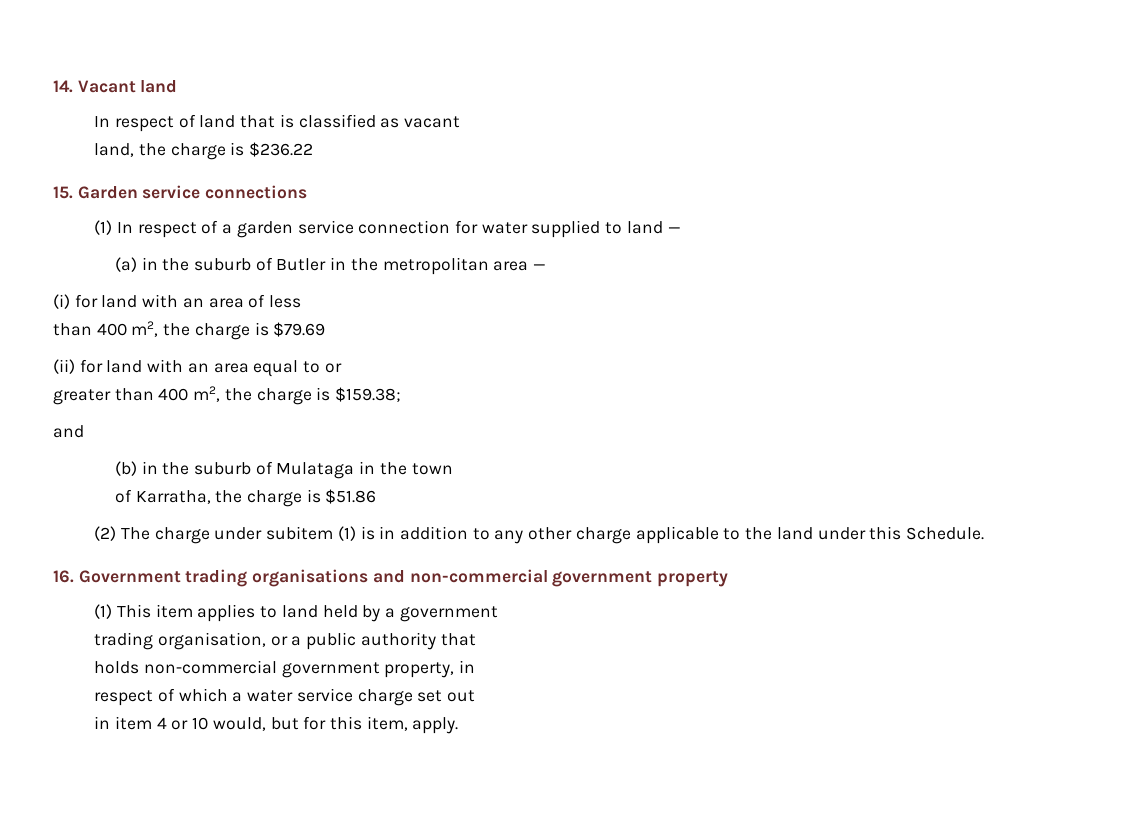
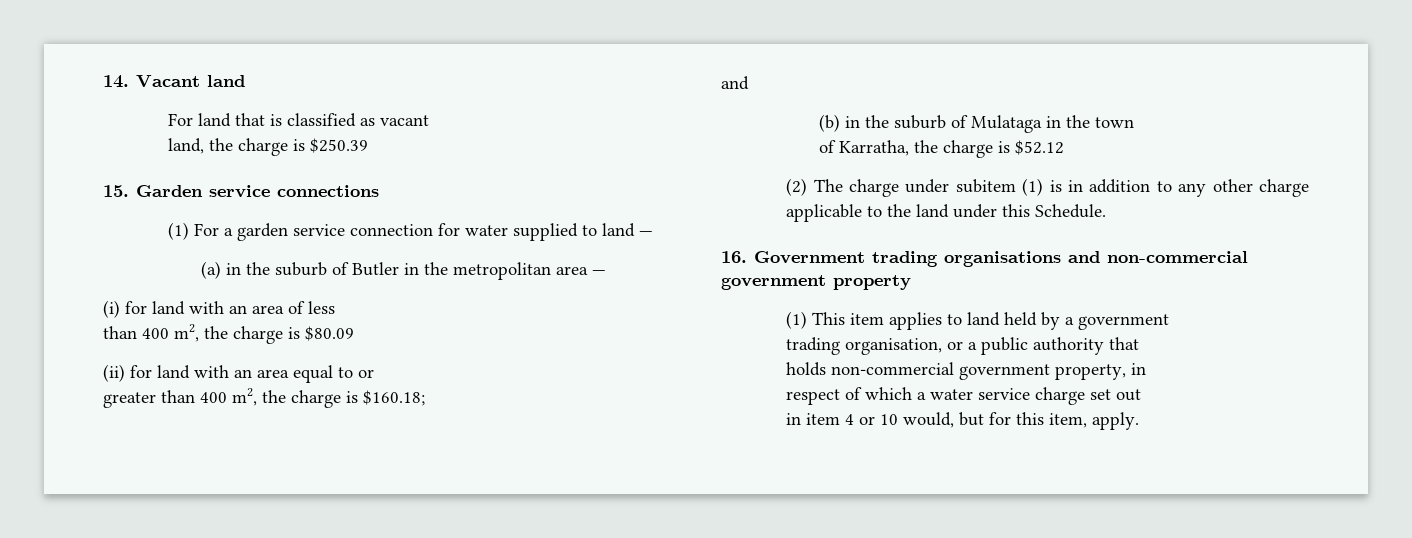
[94,114,196,132] In respect of -> [168,113,194,126] For
[249,142,314,157] $236.22 -> [310,138,369,153] $250.39
[116,220,219,238] In respect of -> [194,223,220,236] For
[273,322,326,337] $79.69 -> [305,326,354,341] $80.09
[335,387,402,402] $159.38; -> [363,390,425,406] $160.18;
[325,489,377,504] $51.86 -> [1014,140,1064,155] $52.12

